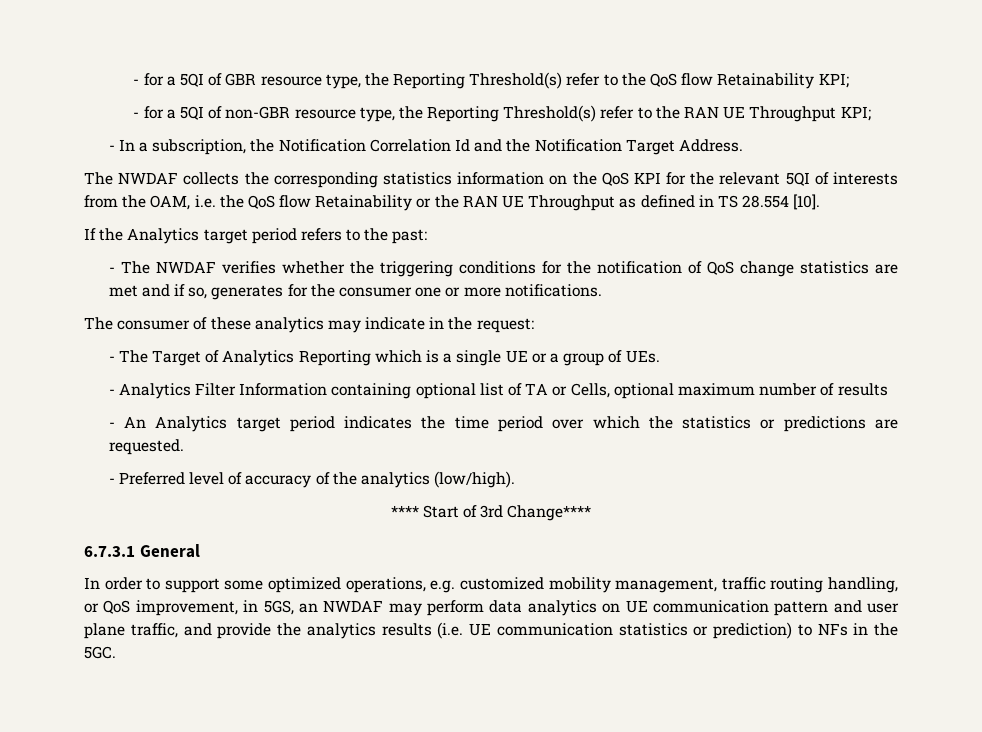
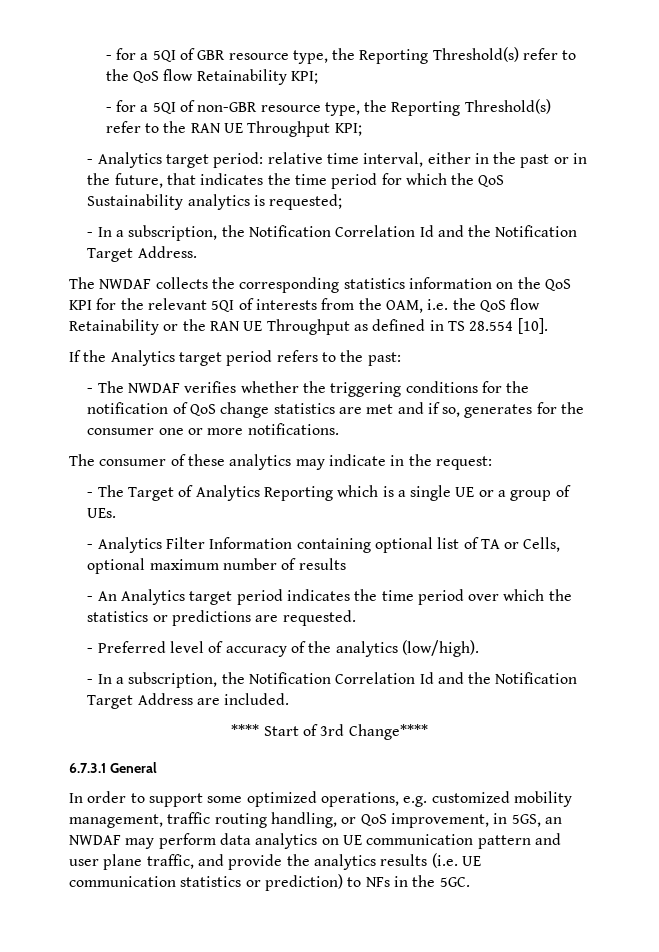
(871, 113) none -> [87,152,588,168] [87,173,505,189] [87,194,343,210] // - Analytics target period: relative time interval, either in the past or in the future, that indicates the time period for which the QoS Sustainability analytics is requested;
(516, 479) none -> [87,672,578,688] [87,693,290,709] // - In a subscription, the Notification Correlation Id and the Notification Target Address are included.

